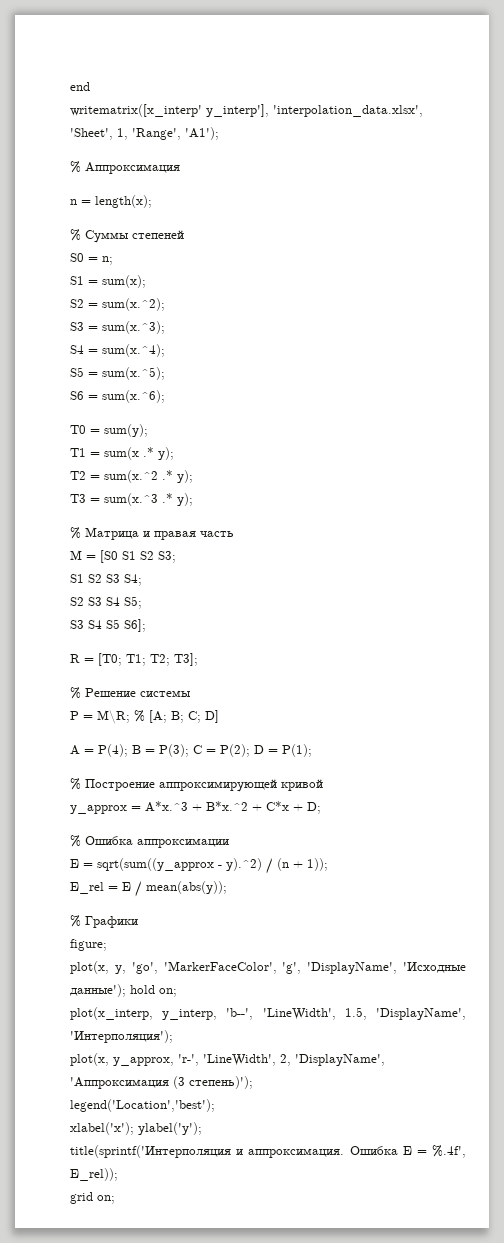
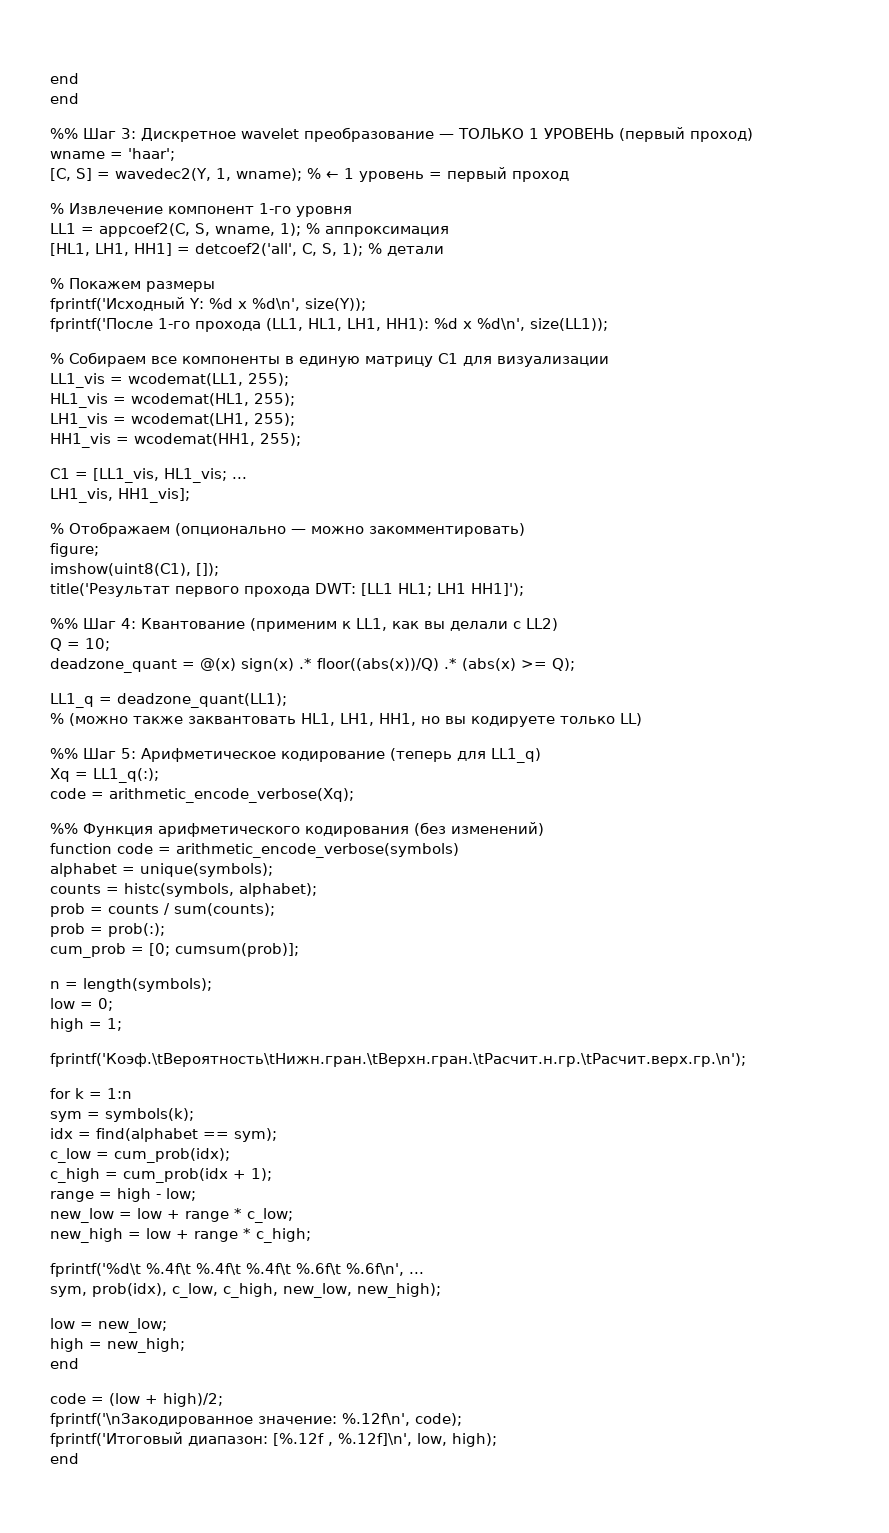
[70,82,90,91] [70,104,423,117] [70,127,219,140] [70,161,180,174] [70,195,152,208] [70,229,184,243] [70,253,113,265] [70,275,146,288] [70,298,165,311] [70,321,165,334] [70,344,165,357] [70,367,165,380] [70,390,165,403] [70,424,148,437] [70,447,174,460] [70,470,193,483] [70,493,193,506] [70,527,234,540] [70,550,176,563] [70,574,142,586] [70,596,142,609] [70,619,146,632] [70,653,198,666] [70,687,191,699] [70,710,219,724] [70,744,312,757] [70,778,323,792] [70,801,321,814] [70,835,229,848] [70,858,328,874] [70,881,227,897] [70,915,138,928] [70,939,107,951] [70,961,466,974] [70,984,177,997] [70,1007,466,1020] [70,1030,173,1043] [70,1053,385,1066] [70,1076,253,1089] [70,1099,215,1112] [70,1122,202,1135] [70,1145,467,1158] [70,1168,118,1181] [70,1192,115,1204] end // writematrix([x_interp' y_interp'], 'interpolation_data.xlsx', 'Sheet', 1, 'Range', 'A1'); // % Аппроксимация // n = length(x); // % Суммы степеней // S0 = n; // S1 = sum(x); // S2 = sum(x.^2); // S3 = sum(x.^3); // S4 = sum(x.^4); // S5 = sum(x.^5); // S6 = sum(x.^6); // T0 = sum(y); // T1 = sum(x .* y); // T2 = sum(x.^2 .* y); // T3 = sum(x.^3 .* y); // % Матрица и правая часть // M = [S0 S1 S2 S3; // S1 S2 S3 S4; // S2 S3 S4 S5; // S3 S4 S5 S6]; // R = [T0; T1; T2; T3]; // % Решение системы // P = M\R; % [A; B; C; D] // A = P(4); B = P(3); C = P(2); D = P(1); // % Построение аппроксимирующей кривой // y_approx = A*x.^3 + B*x.^2 + C*x + D; // % Ошибка аппроксимации // E = sqrt(sum((y_approx - y).^2) / (n + 1)); // E_rel = E / mean(abs(y)); // % Графики // figure; // plot(x, y, 'go', 'MarkerFaceColor', 'g', 'DisplayName', 'Исходные данные'); hold on; // plot(x_interp, y_interp, 'b--', 'LineWidth', 1.5, 'DisplayName', 'Интерполяция'); // plot(x, y_approx, 'r-', 'LineWidth', 2, 'DisplayName', 'Аппроксимация (3 степень)'); // legend('Location','best'); // xlabel('x'); ylabel('y'); // title(sprintf('Интерполяция и аппроксимация. Ошибка E = %.4f', E_rel)); // grid on; -> [50,73,79,84] [50,93,79,104] [50,127,753,142] [50,148,175,161] [50,167,569,182] [50,203,352,217] [50,223,449,237] [50,243,444,256] [50,278,215,292] [50,297,366,312] [50,318,608,332] [50,352,609,367] [50,373,289,388] [50,393,295,408] [50,413,295,428] [50,433,301,448] [50,468,247,483] [50,488,190,503] [50,522,525,537] [50,543,99,557] [50,563,219,576] [50,583,524,597] [50,618,558,632] [50,638,110,651] [50,658,575,673] [50,693,287,708] [50,713,642,727] [50,748,541,763] [50,768,159,783] [50,788,354,803] [50,822,544,837] [50,843,459,858] [50,863,273,877] [50,883,317,897] [50,903,275,917] [50,923,165,937] [50,943,299,958] [50,978,212,992] [50,998,113,1011] [50,1018,122,1032] [50,1053,746,1067] [50,1088,132,1099] [50,1108,194,1122] [50,1128,277,1142] [50,1148,230,1163] [50,1168,272,1183] [50,1188,196,1202] [50,1208,293,1223] [50,1228,311,1243] [50,1263,424,1277] [50,1283,441,1298] [50,1318,167,1333] [50,1338,185,1353] [50,1358,79,1369] [50,1393,223,1407] [50,1413,462,1427] [50,1432,497,1447] [50,1453,79,1464] end // end // %% Шаг 3: Дискретное wavelet преобразование — ТОЛЬКО 1 УРОВЕНЬ (первый проход) // wname = 'haar'; // [C, S] = wavedec2(Y, 1, wname); % ← 1 уровень = первый проход // % Извлечение компонент 1-го уровня // LL1 = appcoef2(C, S, wname, 1); % аппроксимация // [HL1, LH1, HH1] = detcoef2('all', C, S, 1); % детали // % Покажем размеры // fprintf('Исходный Y: %d x %d\n', size(Y)); // fprintf('После 1-го прохода (LL1, HL1, LH1, HH1): %d x %d\n', size(LL1)); // % Собираем все компоненты в единую матрицу C1 для визуализации // LL1_vis = wcodemat(LL1, 255); // HL1_vis = wcodemat(HL1, 255); // LH1_vis = wcodemat(LH1, 255); // HH1_vis = wcodemat(HH1, 255); // C1 = [LL1_vis, HL1_vis; ... // LH1_vis, HH1_vis]; // % Отображаем (опционально — можно закомментировать) // figure; // imshow(uint8(C1), []); // title('Результат первого прохода DWT: [LL1 HL1; LH1 HH1]'); // %% Шаг 4: Квантование (применим к LL1, как вы делали с LL2) // Q = 10; // deadzone_quant = @(x) sign(x) .* floor((abs(x))/Q) .* (abs(x) >= Q); // LL1_q = deadzone_quant(LL1); // % (можно также заквантовать HL1, LH1, HH1, но вы кодируете только LL) // %% Шаг 5: Арифметическое кодирование (теперь для LL1_q) // Xq = LL1_q(:); // code = arithmetic_encode_verbose(Xq); // %% Функция арифметического кодирования (без изменений) // function code = arithmetic_encode_verbose(symbols) // alphabet = unique(symbols); // counts = histc(symbols, alphabet); // prob = counts / sum(counts); // prob = prob(:); // cum_prob = [0; cumsum(prob)]; // n = length(symbols); // low = 0; // high = 1; // fprintf('Коэф.\tВероятность\tНижн.гран.\tВерхн.гран.\tРасчит.н.гр.\tРасчит.верх.гр.\n'); // for k = 1:n // sym = symbols(k); // idx = find(alphabet == sym); // c_low = cum_prob(idx); // c_high = cum_prob(idx + 1); // range = high - low; // new_low = low + range * c_low; // new_high = low + range * c_high; // fprintf('%d\t %.4f\t %.4f\t %.4f\t %.6f\t %.6f\n', ... // sym, prob(idx), c_low, c_high, new_low, new_high); // low = new_low; // high = new_high; // end // code = (low + high)/2; // fprintf('\nЗакодированное значение: %.12f\n', code); // fprintf('Итоговый диапазон: [%.12f , %.12f]\n', low, high); // end

